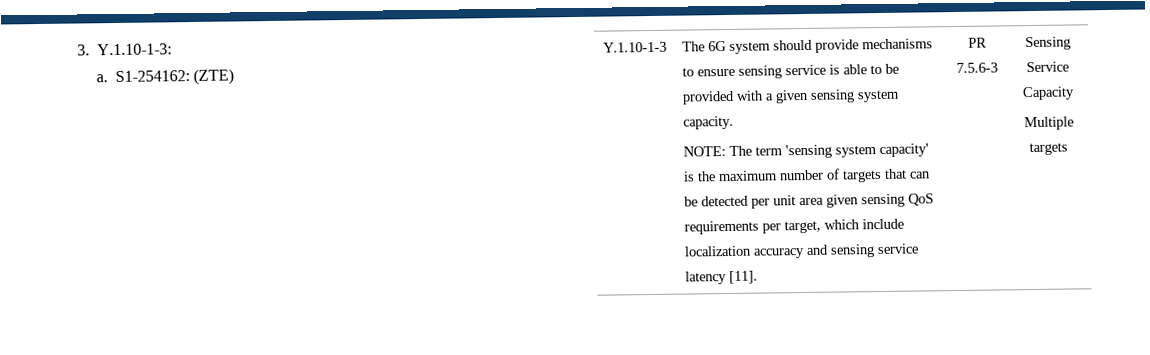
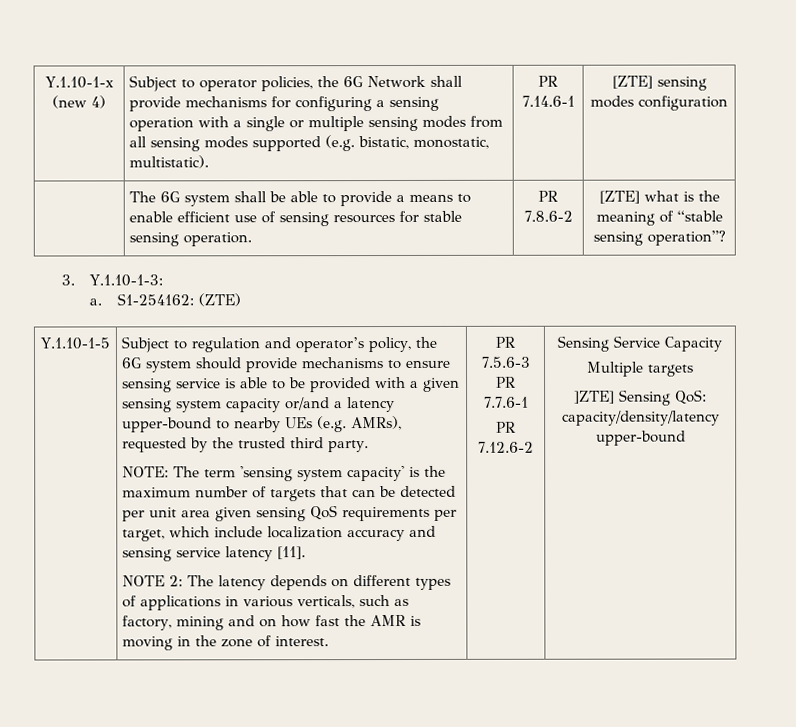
(77, 50) none -> [44,76,114,89] [52,95,106,109] [129,75,464,92] [129,96,440,112] [129,115,504,132] [129,135,490,152] [129,155,210,169] [538,75,558,87] [521,95,575,107] [611,75,707,91] [590,95,728,111] [129,191,472,207] [129,210,463,227] [129,232,253,247] [538,190,558,202] [523,210,573,222] [598,190,720,204] [595,210,723,226] [592,230,726,246] Y.1.10-1-x (new 4) | Subject to operator policies, the 6G Network shall provide mechanisms for configuring a sensing operation with a single or multiple sensing modes from all sensing modes supported (e.g. bistatic, monostatic, multistatic). | PR 7.14.6-1 | [ZTE] sensing modes configuration // | The 6G system shall be able to provide a means to enable efficient use of sensing resources for stable sensing operation. | PR 7.8.6-2 | [ZTE] what is the meaning of “stable sensing operation”? //
[603,41,667,53] [682,41,706,52] Y.1.10-1-3 | The -> [40,337,111,350] [121,336,438,353] Y.1.10-1-5 | Subject to regulation and operator’s policy, the
[683,115,735,130] capacity. -> [226,397,396,413] [122,415,403,433] [122,437,370,453] capacity or/and a latency upper-bound to nearby UEs (e.g. AMRs), requested by the trusted third party.
[967,37,987,48] [956,62,998,73] | PR 7.5.6-3 -> [122,574,452,591] [122,595,410,611] [122,614,422,631] [122,635,330,651] [495,336,515,348] [480,356,531,368] [496,376,516,388] [483,396,529,408] [496,421,516,433] [478,441,534,453] // NOTE 2: The latency depends on different types of applications in various verticals, such as factory, mining and on how fast the AMR is moving in the zone of interest. | PR 7.5.6-3 PR 7.7.6-1 // PR 7.12.6-2
(1068, 149) none -> [574,389,707,406] [561,410,720,426] [595,430,686,446] // ]ZTE] Sensing QoS: capacity/density/latency upper-bound

